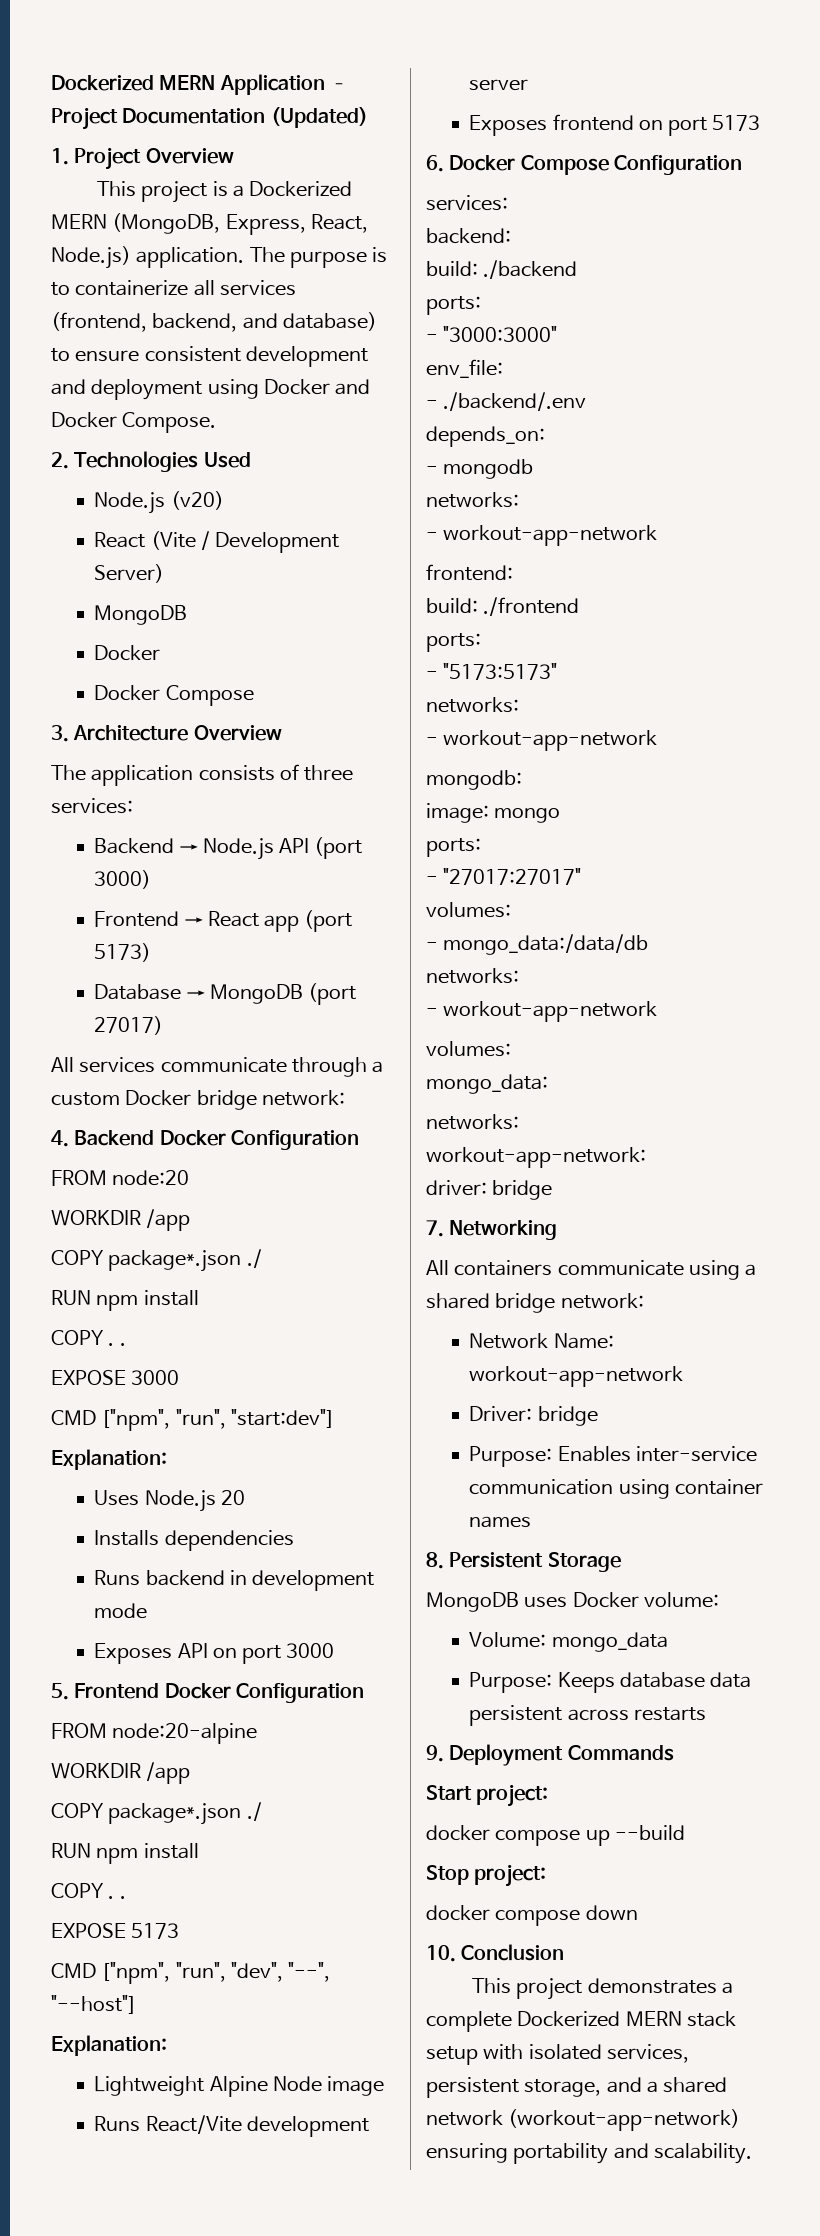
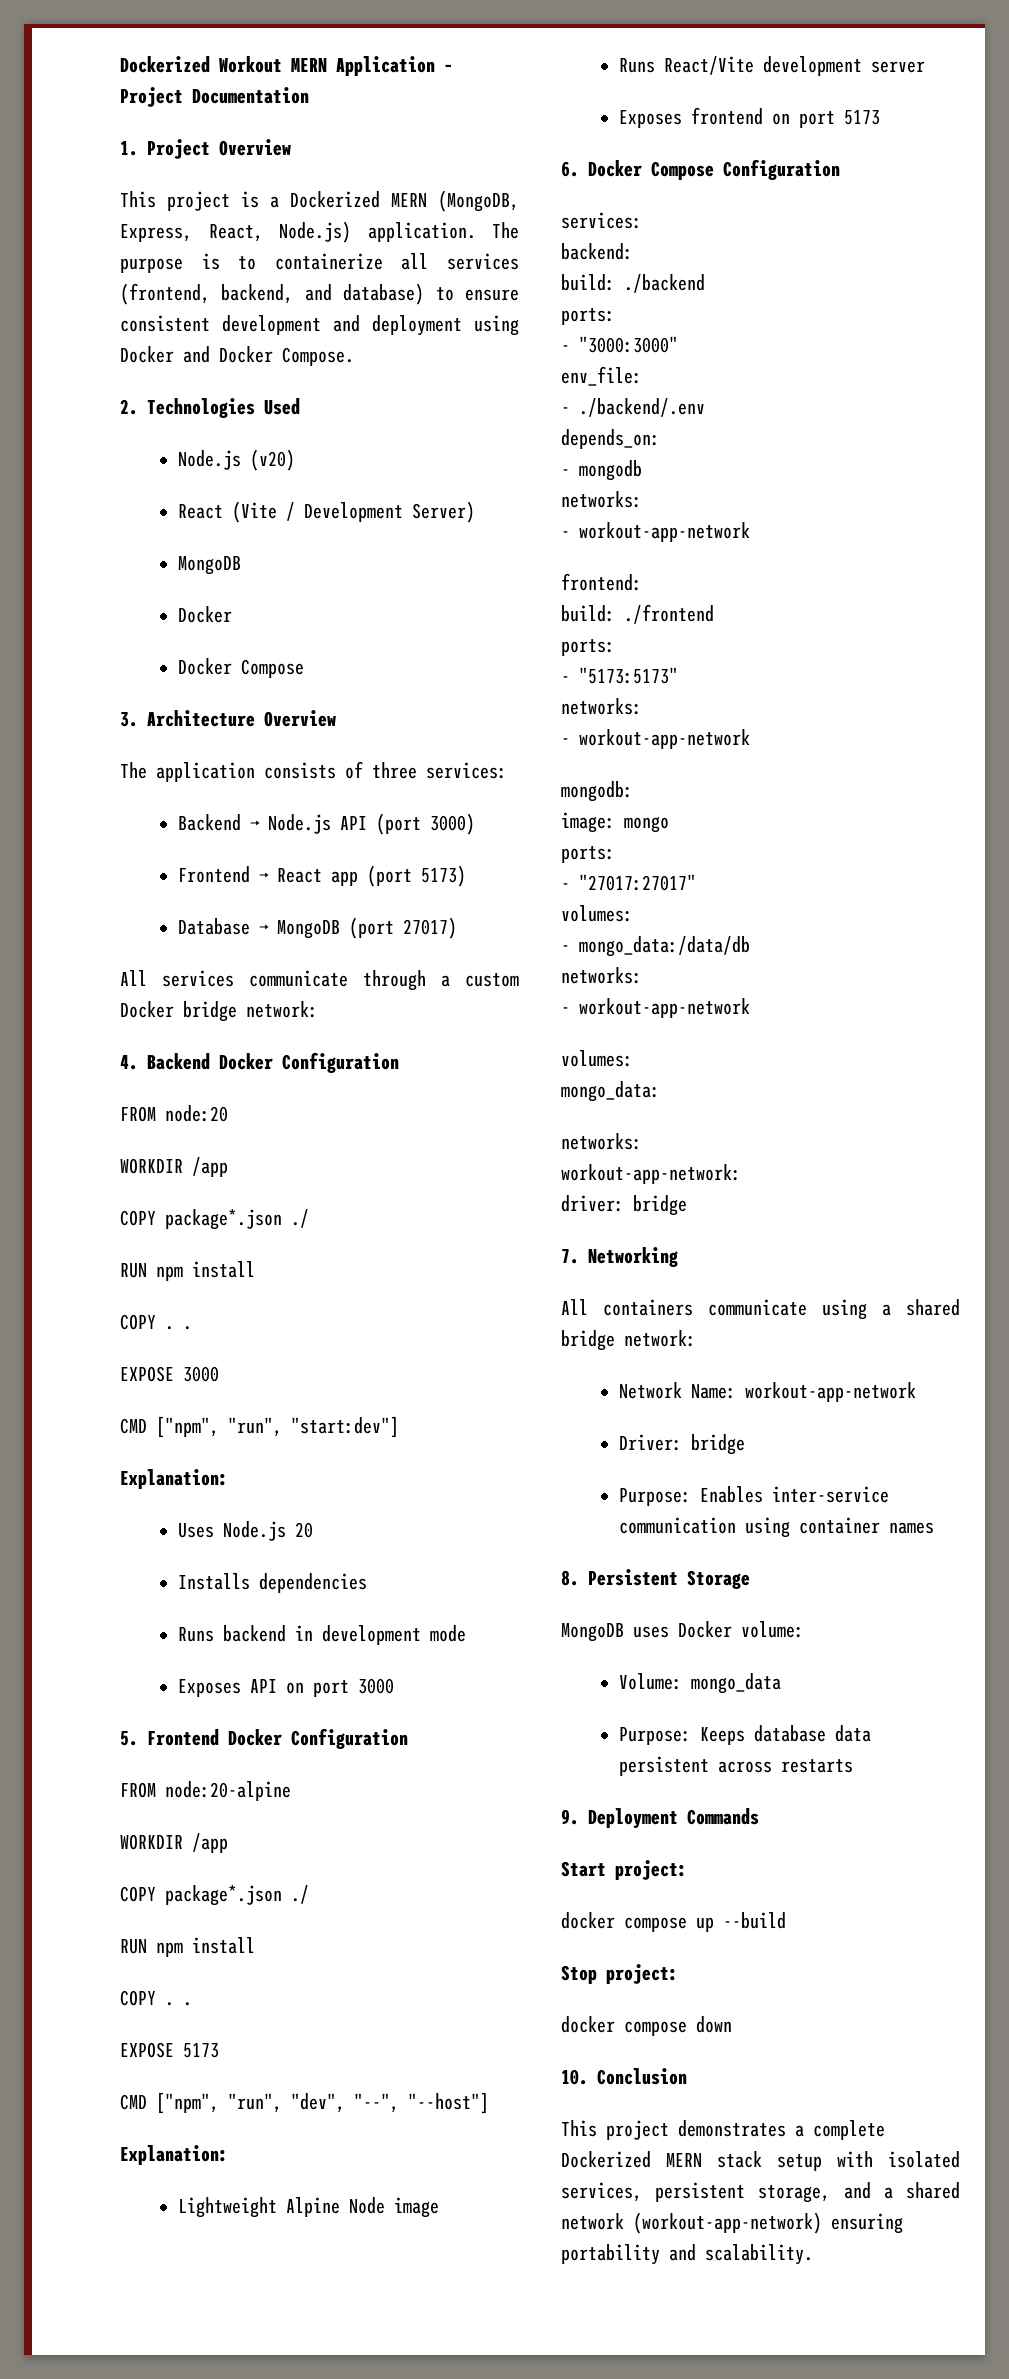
[51,75,154,91] Dockerized -> [120,56,282,73] Dockerized Workout
[270,107,368,128] (Updated) -> (309, 95) none

